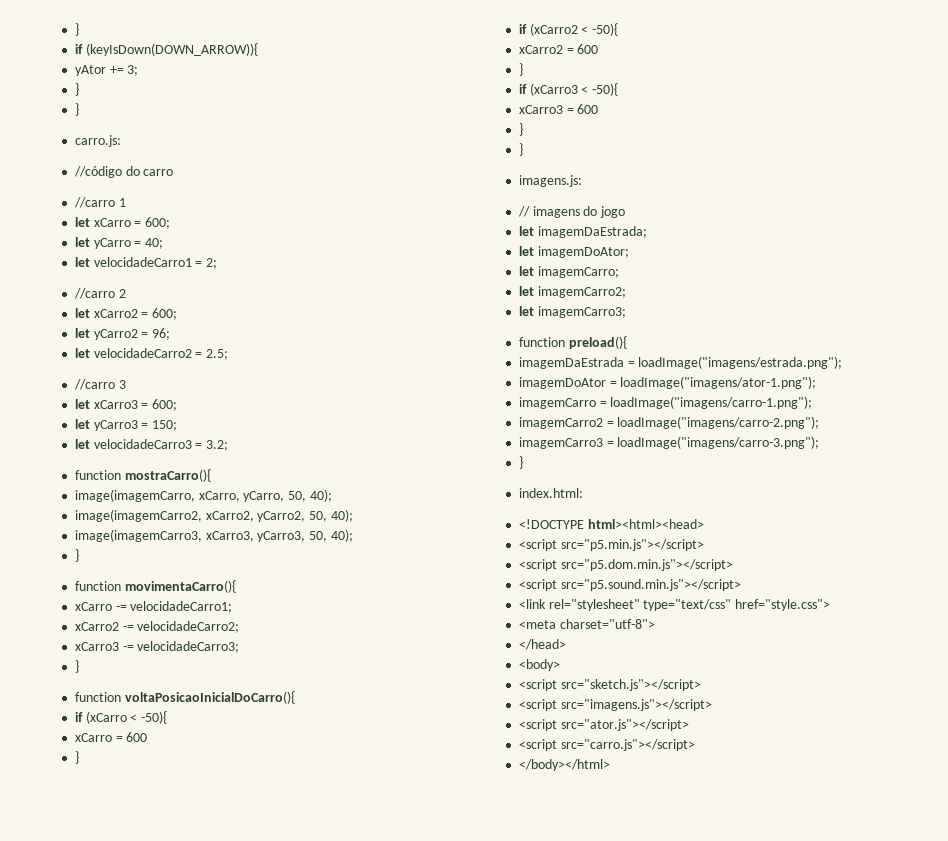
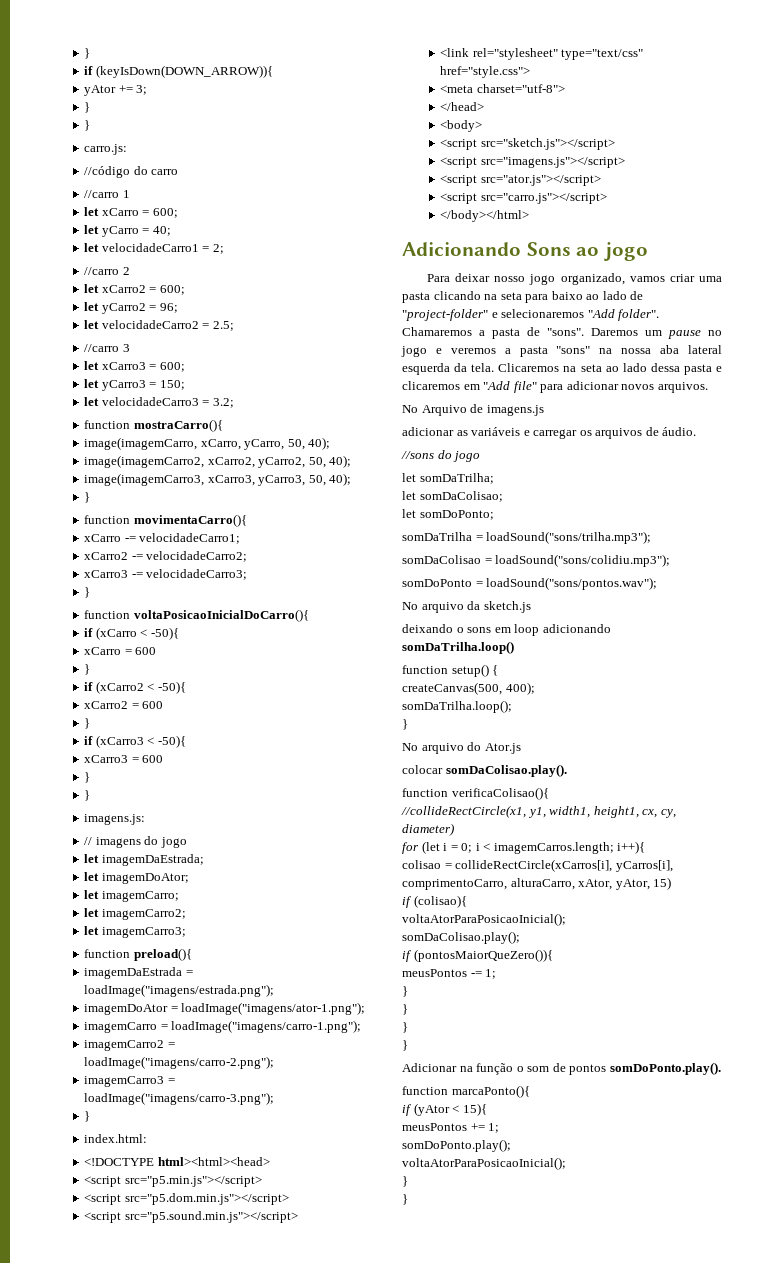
(610, 765) none -> [402,242,648,261] [427,273,722,285] [402,291,644,303] [402,309,660,321] [402,327,722,339] [401,345,722,357] [402,363,722,375] [402,381,708,393] [402,404,544,416] [402,427,697,439] [401,450,481,462] [402,473,494,484] [402,491,503,502] [402,509,494,520] [402,531,652,544] [402,554,671,567] [402,577,658,590] [402,601,531,613] [402,624,611,636] [402,641,514,654] [402,664,499,677] [402,682,535,695] [402,700,512,713] [402,719,408,730] [402,742,521,754] [402,764,567,777] [402,787,549,800] [401,805,676,818] [402,823,454,836] [402,841,646,854] [402,859,673,872] [402,877,672,890] [402,895,467,908] [402,913,566,926] [402,931,520,944] [402,949,553,962] [402,969,497,979] [402,986,408,997] [402,1004,408,1015] [402,1022,408,1033] [402,1040,408,1051] [402,1062,721,1075] [402,1085,530,1098] [402,1103,487,1116] [402,1123,500,1133] [402,1139,511,1152] [402,1157,566,1170] [402,1176,408,1187] [402,1194,408,1205] // Adicionando Sons ao jogo // Para deixar nosso jogo organizado, vamos criar uma pasta clicando na seta para baixo ao lado de "project-folder" e selecionaremos "Add folder". Chamaremos a pasta de "sons". Daremos um pause no jogo e veremos a pasta "sons" na nossa aba lateral esquerda da tela. Clicaremos na seta ao lado dessa pasta e clicaremos em "Add file" para adicionar novos arquivos. // No Arquivo de imagens.js // adicionar as variáveis e carregar os arquivos de áudio. // //sons do jogo // let somDaTrilha; // let somDaColisao; // let somDoPonto; // somDaTrilha = loadSound("sons/trilha.mp3"); // somDaColisao = loadSound("sons/colidiu.mp3"); // somDoPonto = loadSound("sons/pontos.wav"); // No arquivo da sketch.js // deixando o sons em loop adicionando somDaTrilha.loop() // function setup() { // createCanvas(500, 400); // somDaTrilha.loop(); // } // No arquivo do Ator.js // colocar somDaColisao.play(). // function verificaColisao(){ // //collideRectCircle(x1, y1, width1, height1, cx, cy, diameter) // for (let i = 0; i < imagemCarros.length; i++){ // colisao = collideRectCircle(xCarros[i], yCarros[i], comprimentoCarro, alturaCarro, xAtor, yAtor, 15) // if (colisao){ // voltaAtorParaPosicaoInicial(); // somDaColisao.play(); // if (pontosMaiorQueZero()){ // meusPontos -= 1; // } // } // } // } // Adicionar na função o som de pontos somDoPonto.play(). // function marcaPonto(){ // if (yAtor < 15){ // meusPontos += 1; // somDoPonto.play(); // voltaAtorParaPosicaoInicial(); // } // }

